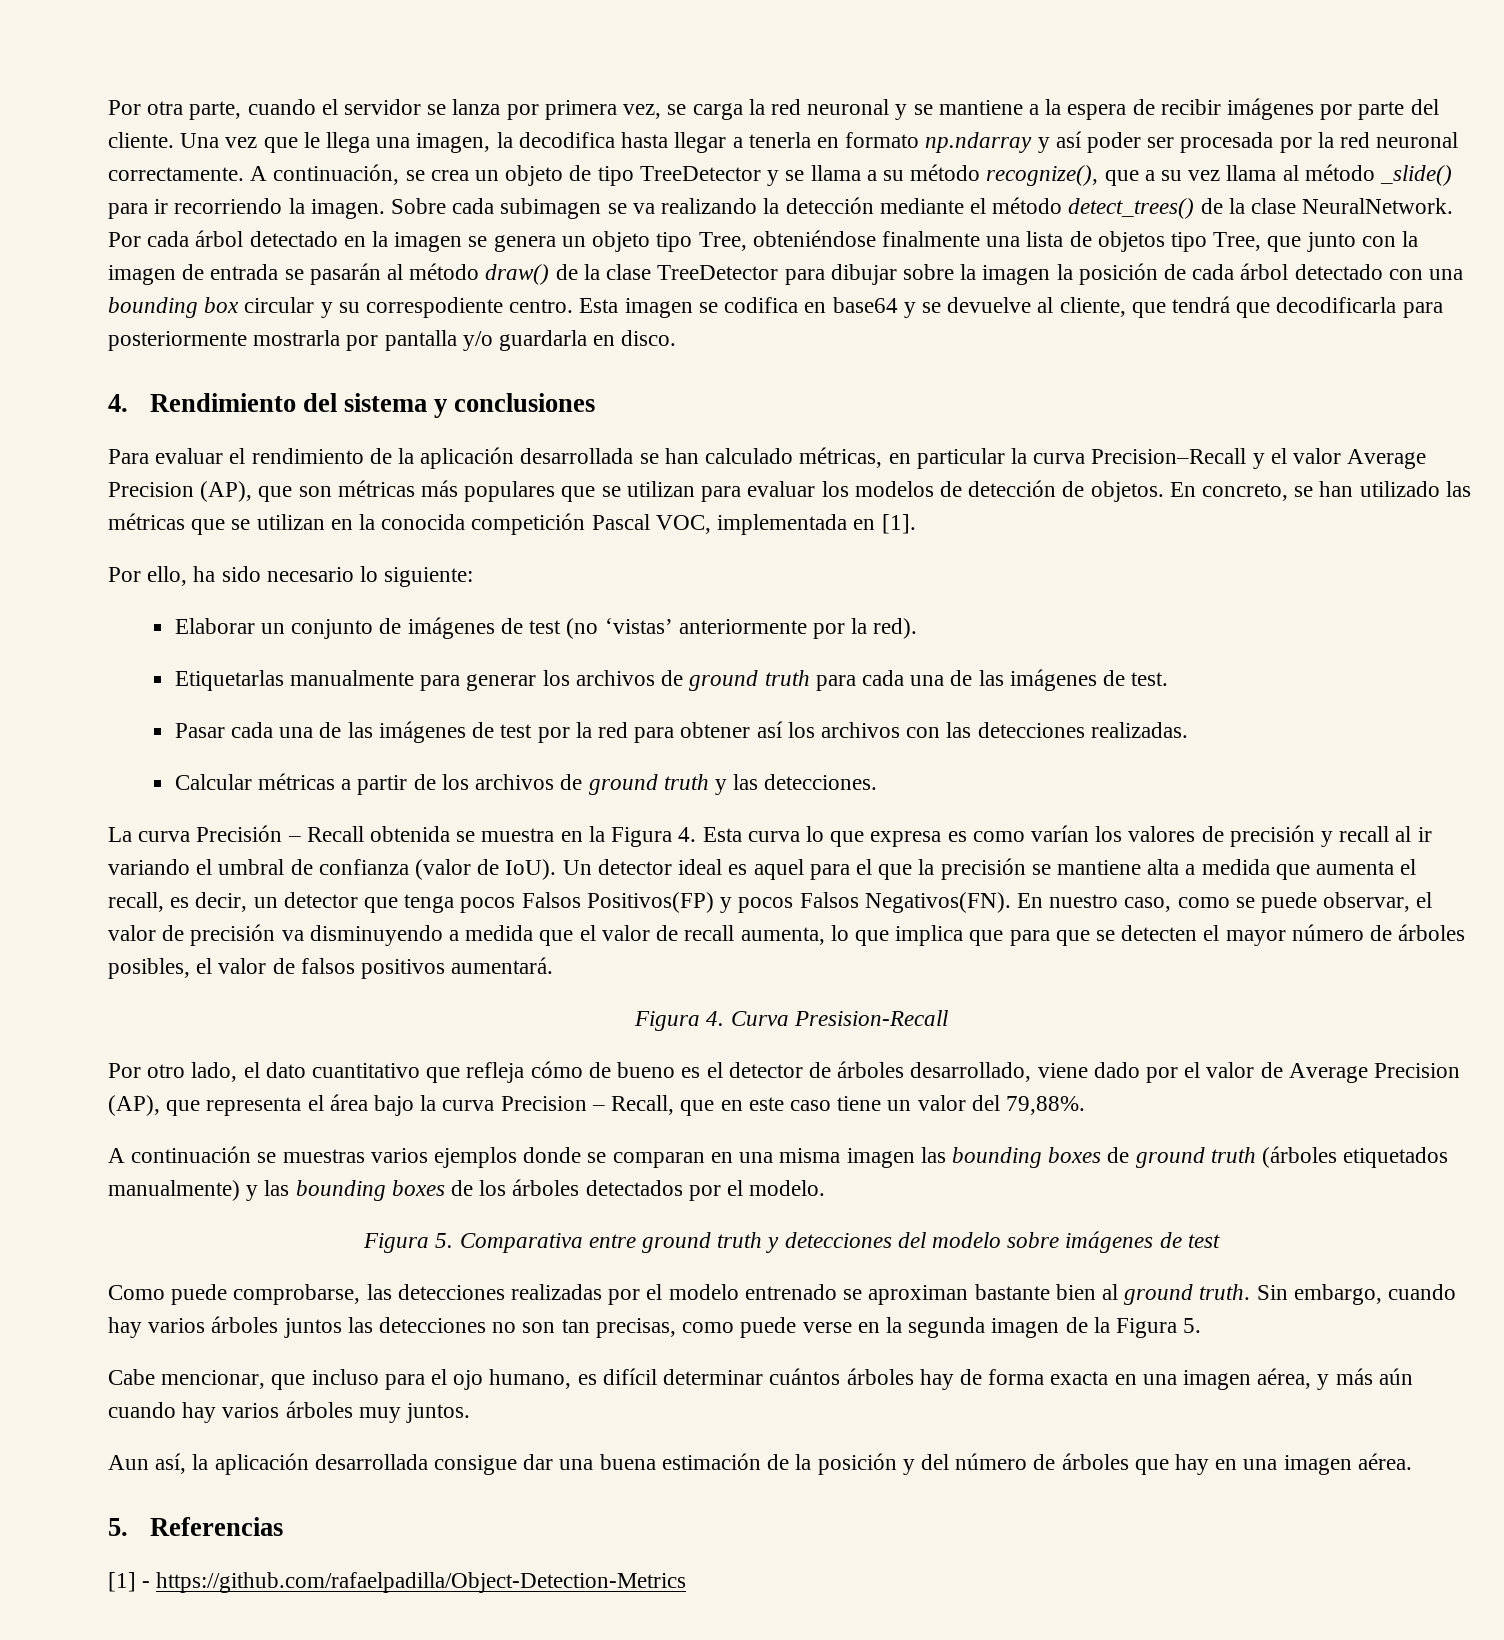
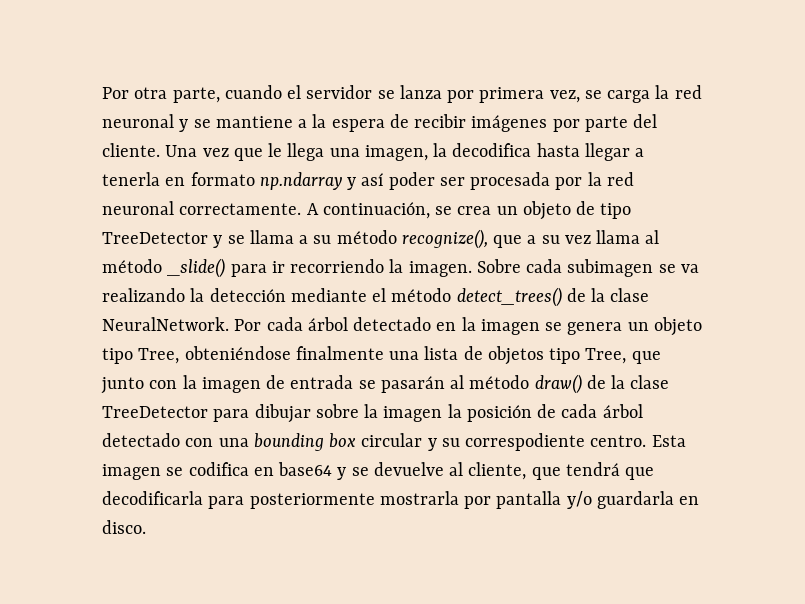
[108,393,596,418] [108,447,1427,469] [108,480,1471,502] [108,513,916,535] [108,566,474,587] [174,617,918,639] [174,669,1169,691] [174,721,1188,743] [174,773,878,795] [108,825,1432,847] [108,858,1417,880] [108,892,1433,913] [108,924,1466,946] [108,957,554,979] [634,1010,948,1031] [108,1061,1461,1083] [108,1094,1085,1116] [108,1146,1449,1168] [108,1179,826,1201] [363,1231,1220,1253] [108,1284,1456,1305] [108,1316,1202,1338] [108,1368,1413,1390] [108,1401,471,1423] [108,1453,1412,1475] [108,1517,283,1536] [108,1572,687,1593] // 4. Rendimiento del sistema y conclusiones // Para evaluar el rendimiento de la aplicación desarrollada se han calculado métricas, en particular la curva Precision–Recall y el valor Average Precision (AP), que son métricas más populares que se utilizan para evaluar los modelos de detección de objetos. En concreto, se han utilizado las métricas que se utilizan en la conocida competición Pascal VOC, implementada en [1]. // Por ello, ha sido necesario lo siguiente: // Elaborar un conjunto de imágenes de test (no ‘vistas’ anteriormente por la red). // Etiquetarlas manualmente para generar los archivos de ground truth para cada una de las imágenes de test. // Pasar cada una de las imágenes de test por la red para obtener así los archivos con las detecciones realizadas. // Calcular métricas a partir de los archivos de ground truth y las detecciones. // La curva Precisión – Recall obtenida se muestra en la Figura 4. Esta curva lo que expresa es como varían los valores de precisión y recall al ir variando el umbral de confianza (valor de IoU). Un detector ideal es aquel para el que la precisión se mantiene alta a medida que aumenta el recall, es decir, un detector que tenga pocos Falsos Positivos(FP) y pocos Falsos Negativos(FN). En nuestro caso, como se puede observar, el valor de precisión va disminuyendo a medida que el valor de recall aumenta, lo que implica que para que se detecten el mayor número de árboles posibles, el valor de falsos positivos aumentará. // Figura 4. Curva Presision-Recall // Por otro lado, el dato cuantitativo que refleja cómo de bueno es el detector de árboles desarrollado, viene dado por el valor de Average Precision (AP), que representa el área bajo la curva Precision – Recall, que en este caso tiene un valor del 79,88%. // A continuación se muestras varios ejemplos donde se comparan en una misma imagen las bounding boxes de ground truth (árboles etiquetados manualmente) y las bounding boxes de los árboles detectados por el modelo. // Figura 5. Comparativa entre ground truth y detecciones del modelo sobre imágenes de test // Como puede comprobarse, las detecciones realizadas por el modelo entrenado se aproximan bastante bien al ground truth. Sin embargo, cuando hay varios árboles juntos las detecciones no son tan precisas, como puede verse en la segunda imagen de la Figura 5. // Cabe mencionar, que incluso para el ojo humano, es difícil determinar cuántos árboles hay de forma exacta en una imagen aérea, y más aún cuando hay varios árboles muy juntos. // Aun así, la aplicación desarrollada consigue dar una buena estimación de la posición y del número de árboles que hay en una imagen aérea. // 5. Referencias // [1] - https://github.com/rafaelpadilla/Object-Detection-Metrics -> (146, 527) none

